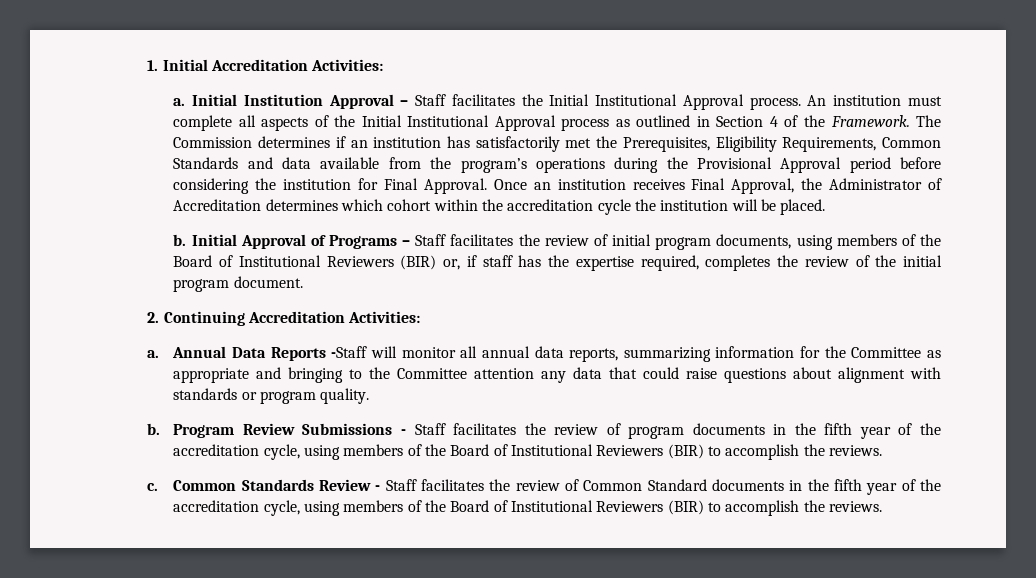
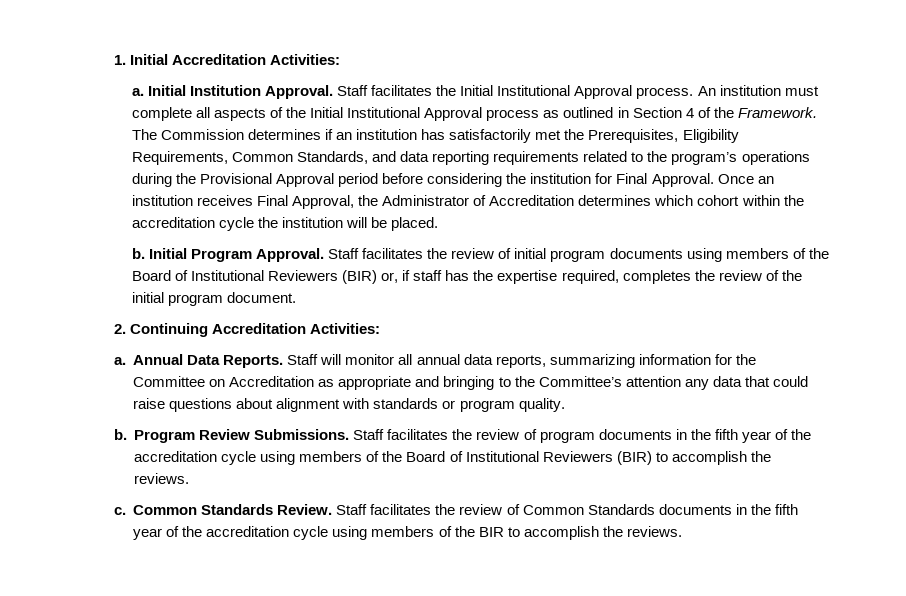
[328,94,409,109] Approval – -> [265,85,334,99] Approval.
[173,157,239,169] Standards -> [297,151,369,164] Standards,
[320,157,421,169] available from -> [432,151,644,165] reporting requirements related to
[240,234,411,249] Approval of Programs – -> [191,248,325,262] Program Approval.
[716,234,792,249] documents, -> [609,248,683,259] documents
[270,346,368,361] Reports -Staff -> [223,354,319,368] Reports. Staff
(922, 352) none -> [209,376,315,387] on Accreditation
[397,368,468,379] Committee -> [538,376,622,387] Committee’s
[302,423,407,435] Submissions - -> [254,429,350,440] Submissions.
[263,444,300,460] cycle, -> [221,451,257,465] cycle
[319,479,381,491] Review - -> [277,504,333,515] Review.
[647,479,941,495] [173,500,704,516] Standard documents in the fifth year of the accreditation cycle, using members of the Board of Institutional Reviewers (BIR) -> [587,504,798,515] [133,526,504,540] Standards documents in the fifth year of the accreditation cycle using members of the BIR

